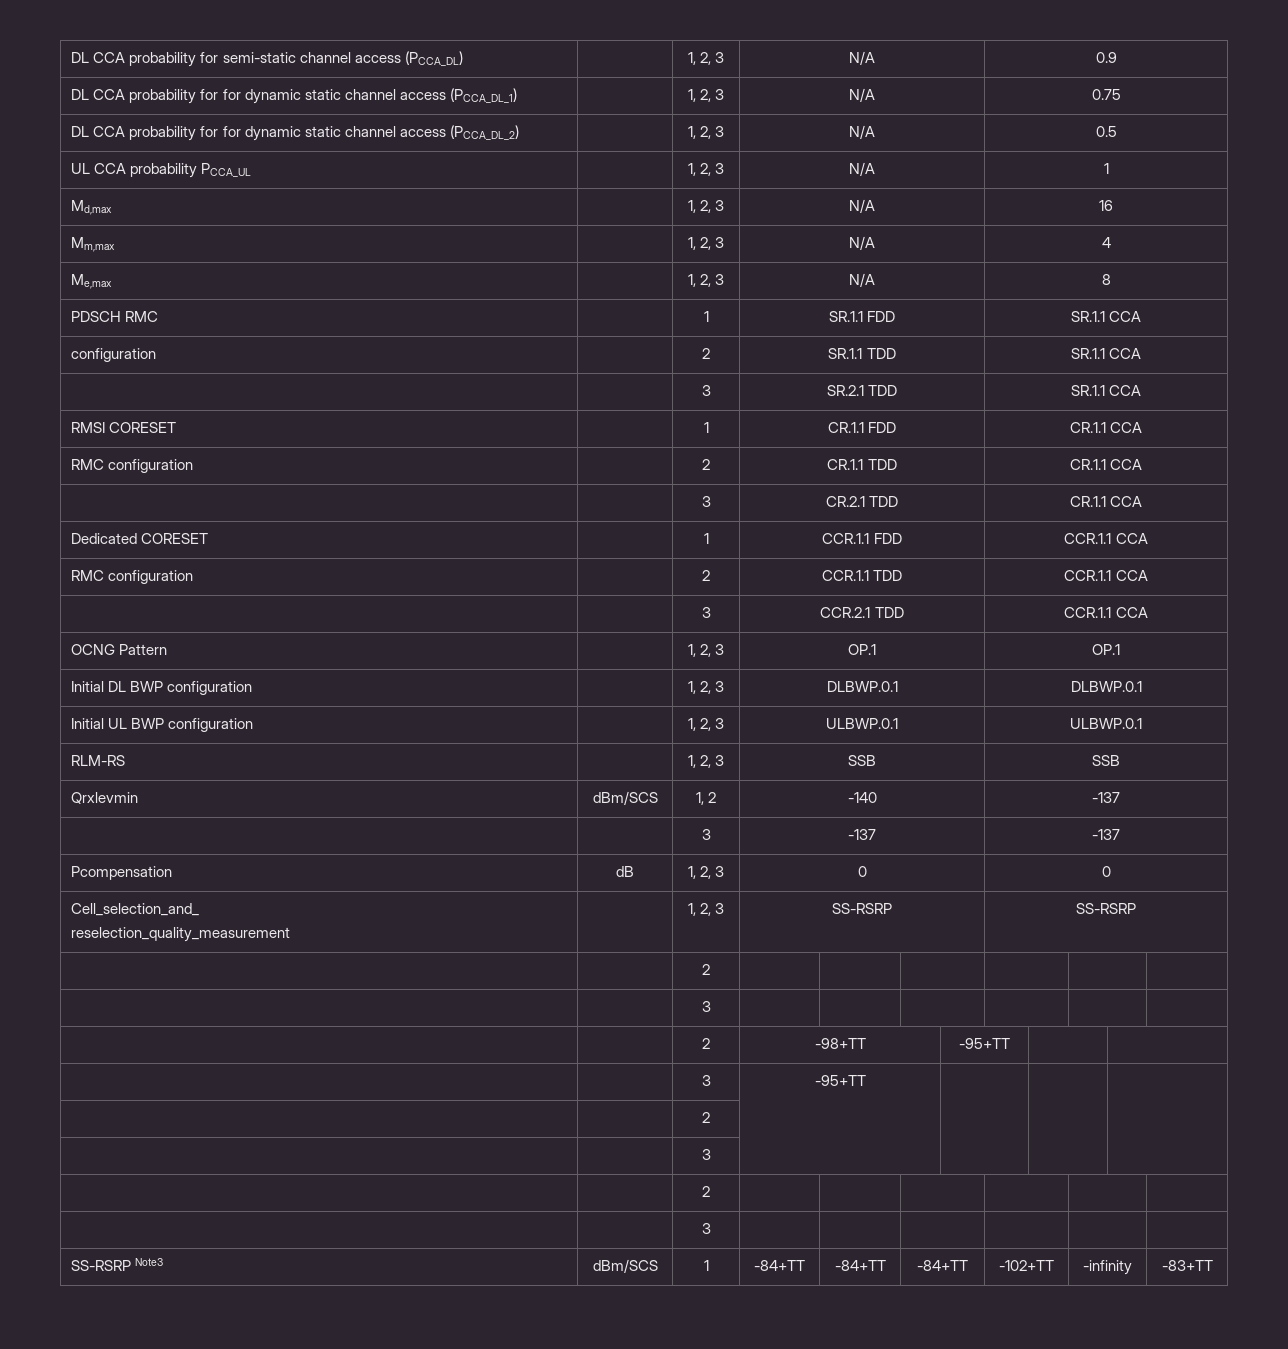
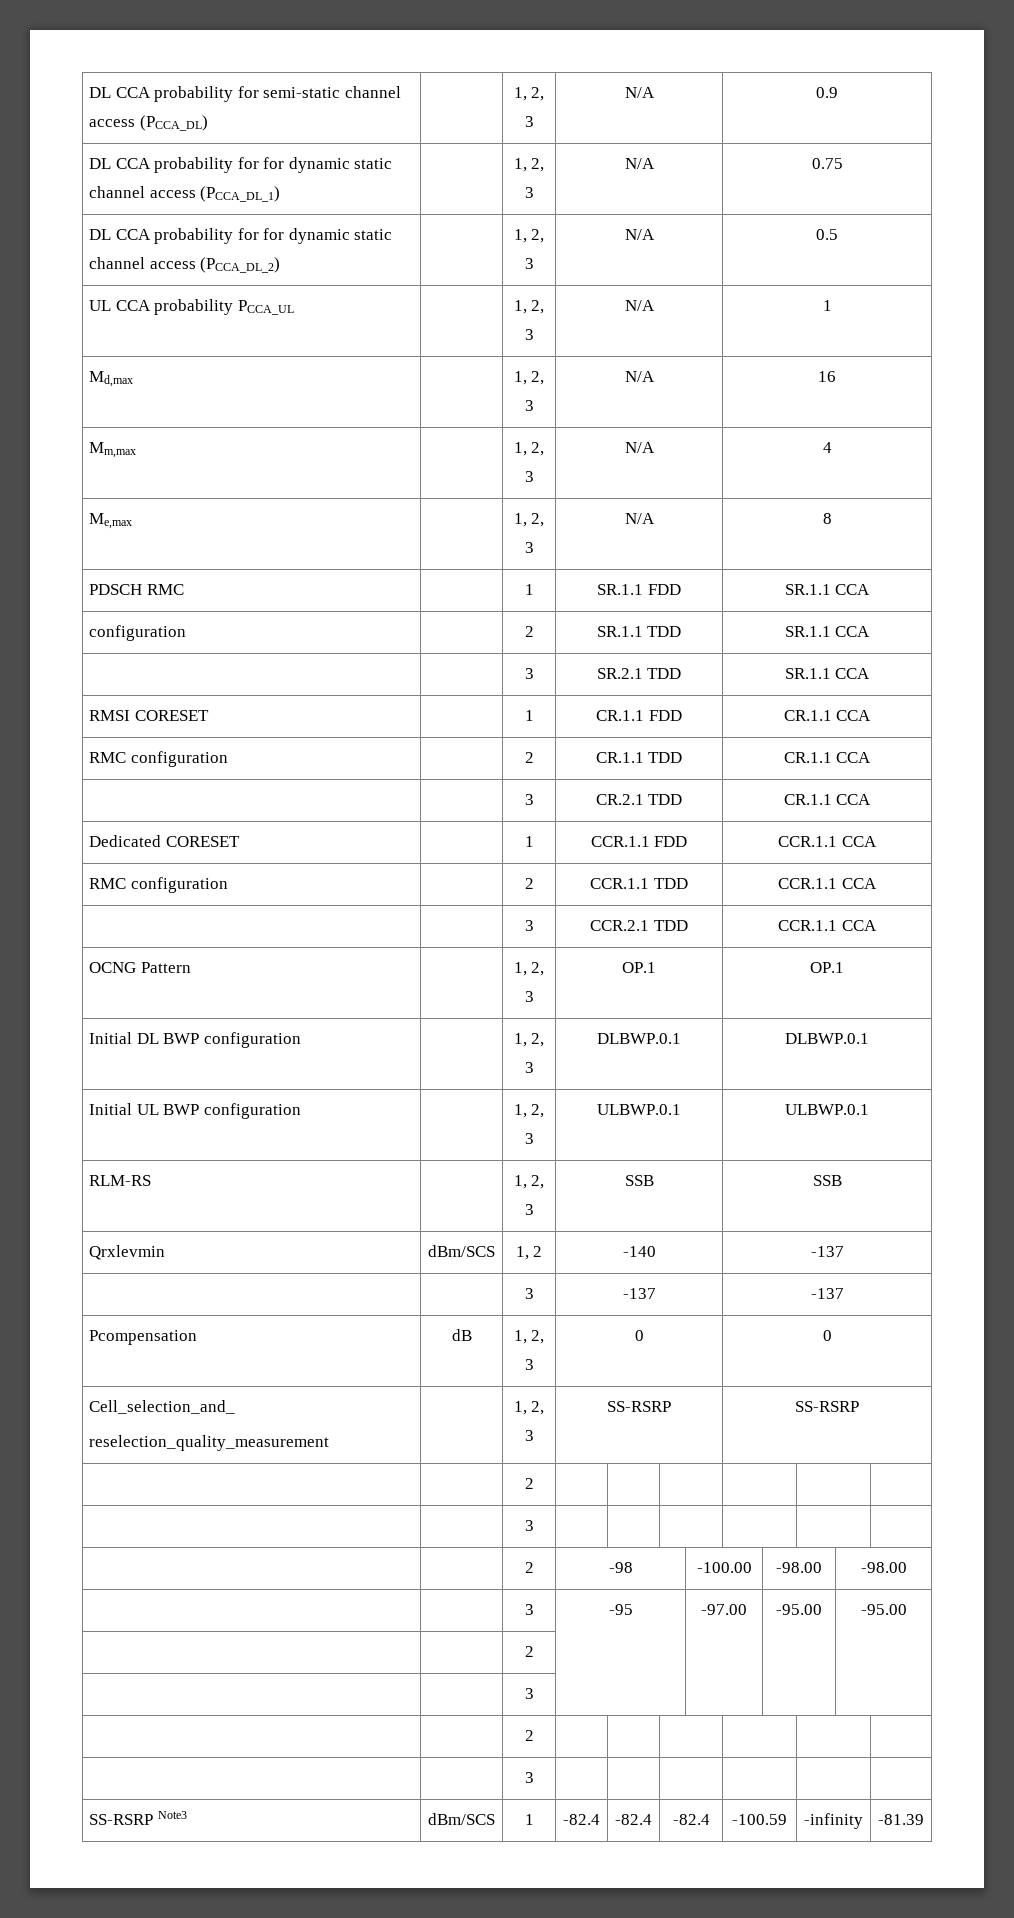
[814,1038,866,1049] [959,1038,1010,1049] [701,1075,711,1086] [814,1075,866,1086] -98+TT | -95+TT | | // | | 3 | -95+TT | | | -> [608,1562,633,1573] [696,1562,752,1573] [776,1562,822,1573] [860,1562,907,1573] [524,1604,534,1615] [608,1604,633,1615] [701,1604,747,1615] [776,1604,822,1615] [860,1604,907,1615] -98 | -100.00 | -98.00 | -98.00 // | | 3 | -95 | -97.00 | -95.00 | -95.00
[754,1260,805,1271] [834,1260,886,1271] [917,1260,968,1271] [999,1260,1054,1271] -84+TT | -84+TT | -84+TT | -102+TT -> [563,1814,600,1825] [615,1814,652,1825] [672,1814,710,1825] [732,1814,787,1825] -82.4 | -82.4 | -82.4 | -100.59
[1161,1260,1213,1271] -83+TT -> [878,1814,924,1825] -81.39

